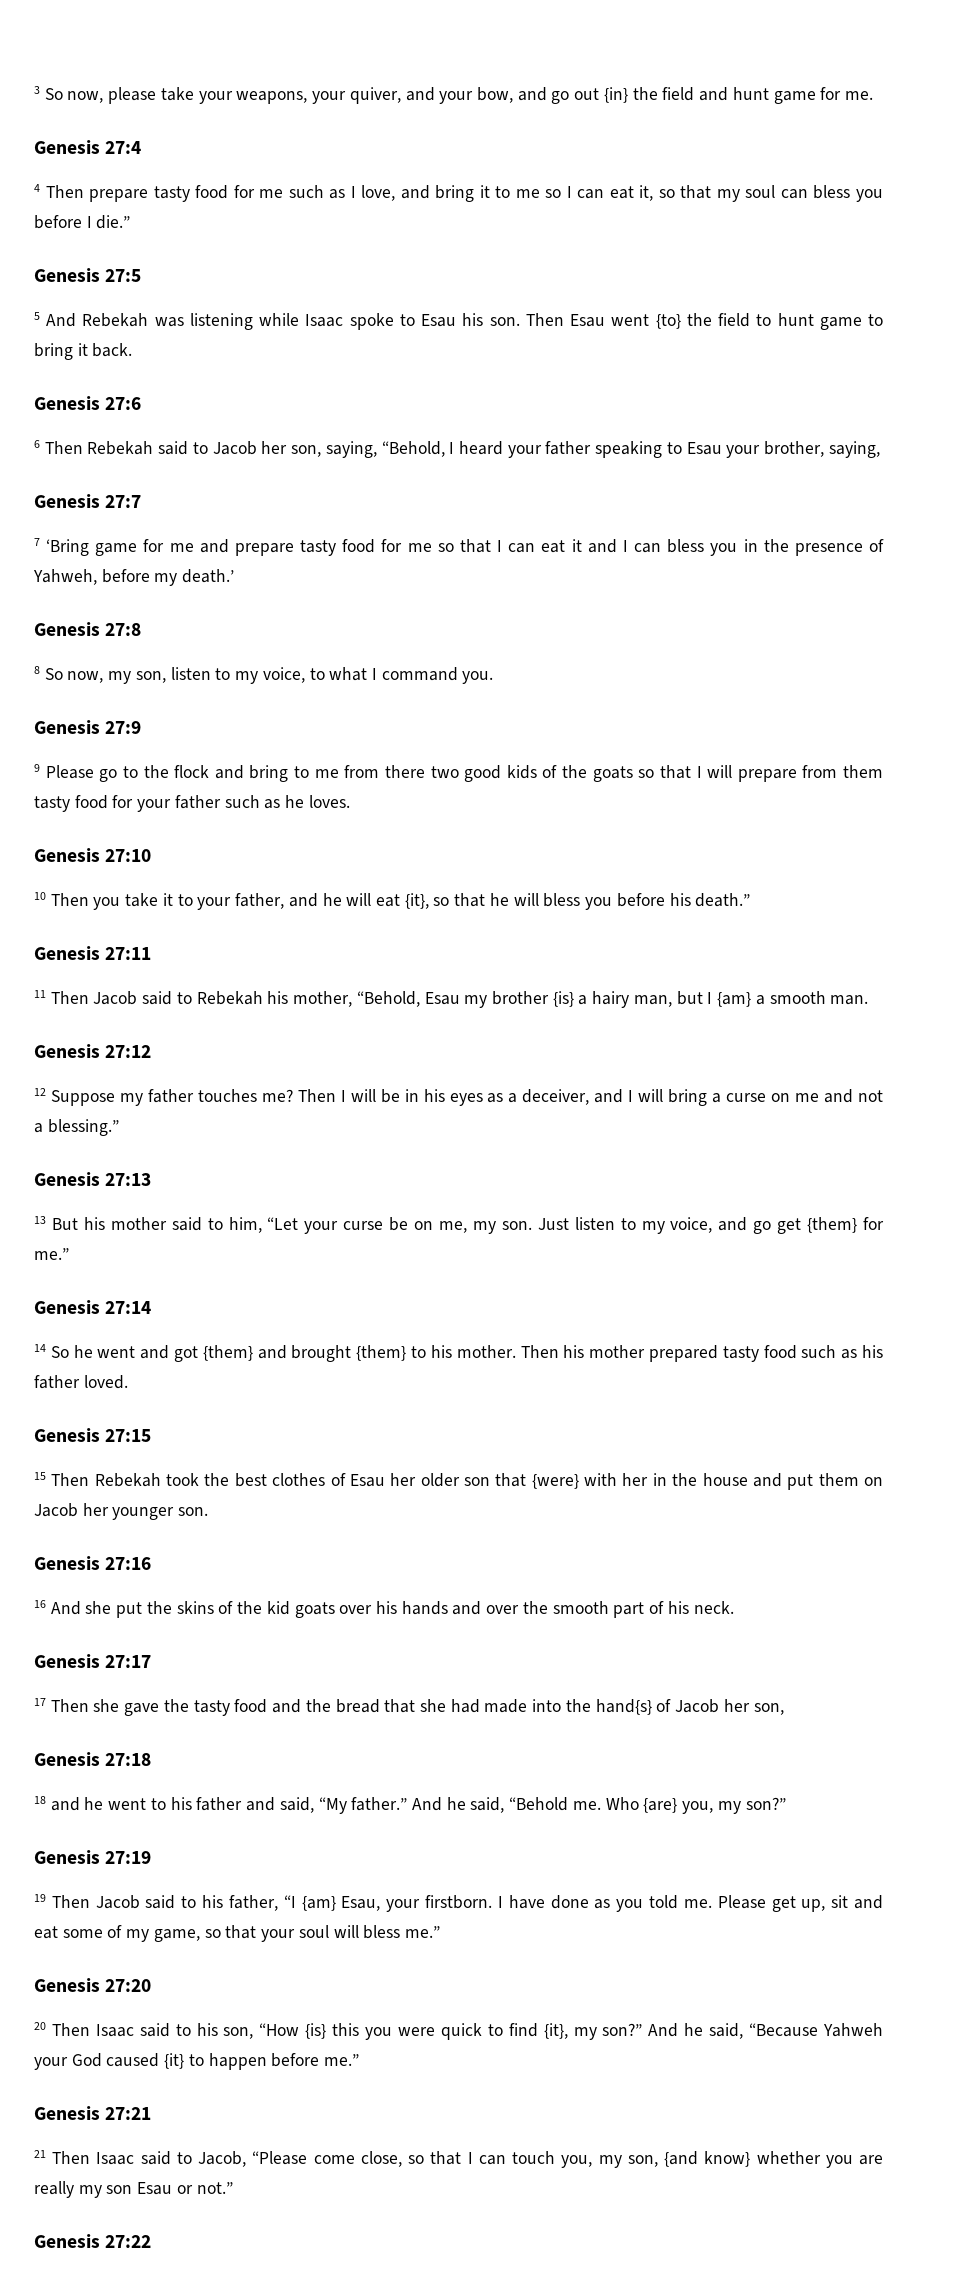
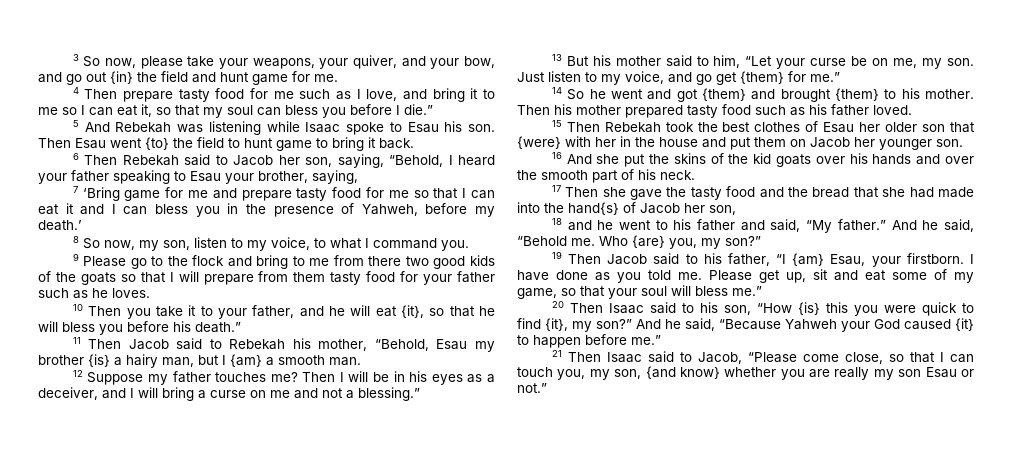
[34,140,142,154] // Genesis 27:4 -> (338, 78) none
[34,268,142,282] // Genesis 27:5 -> (433, 109) none
[34,396,142,410] // Genesis 27:6 -> (414, 143) none
[34,494,142,508] // Genesis 27:7 -> (358, 177) none
[34,622,142,636] // Genesis 27:8 -> (82, 225) none
[34,720,142,734] // Genesis 27:9 -> (469, 245) none
[34,848,152,862] // Genesis 27:10 -> (150, 293) none
[34,946,152,960] // Genesis 27:11 -> (241, 327) none
[34,1044,152,1058] // Genesis 27:12 -> (361, 361) none
[34,1172,152,1186] // Genesis 27:13 -> (420, 394) none
[34,1300,152,1314] // Genesis 27:14 -> (840, 77) none
[34,1428,152,1442] // Genesis 27:15 -> (912, 110) none
[34,1556,152,1570] // Genesis 27:16 -> (963, 143) none
[34,1654,152,1668] // Genesis 27:17 -> (695, 175) none
[34,1752,152,1766] // Genesis 27:18 -> (736, 210) none
[34,1850,152,1864] // Genesis 27:19 -> (761, 241) none
[34,1978,152,1992] // Genesis 27:20 -> (762, 291) none
[34,2106,152,2120] // Genesis 27:21 -> (661, 340) none
[34,2234,152,2248] // Genesis 27:22 -> (547, 388) none

